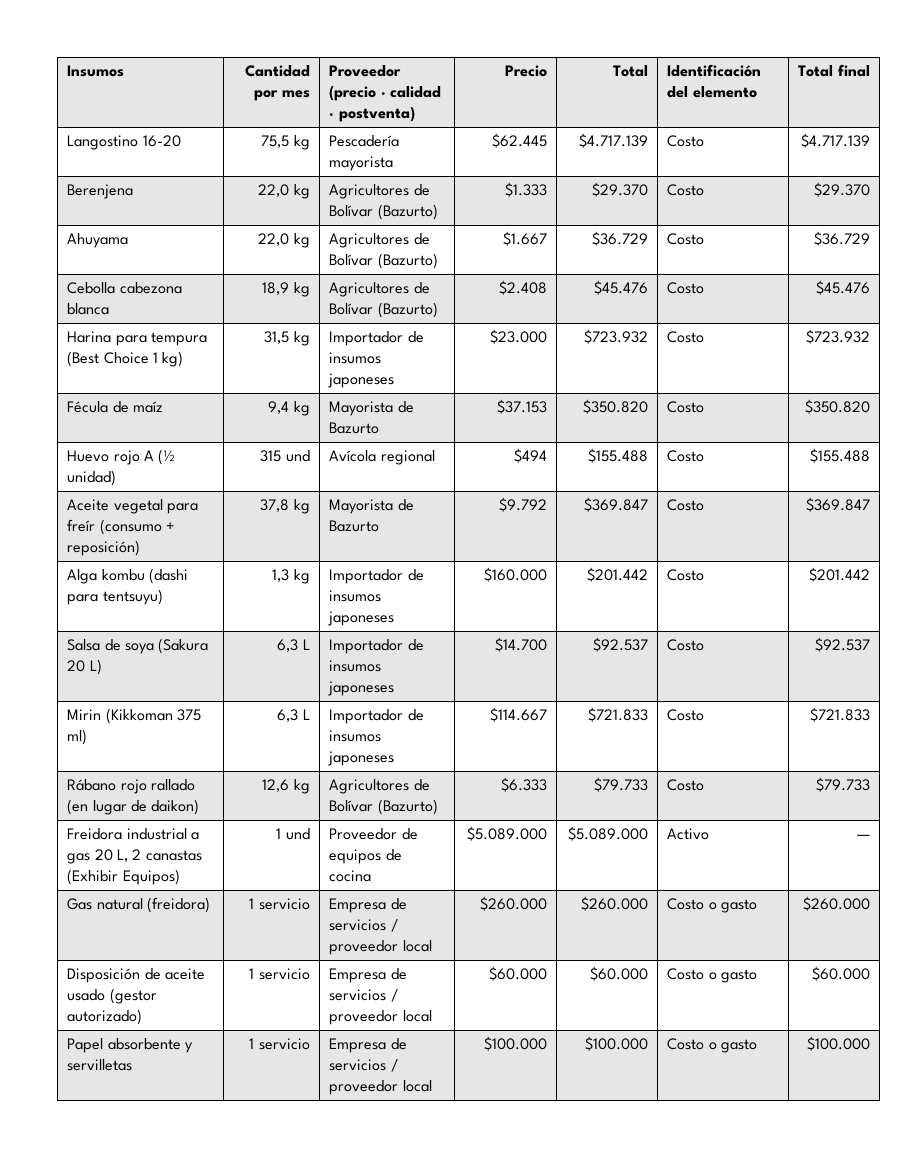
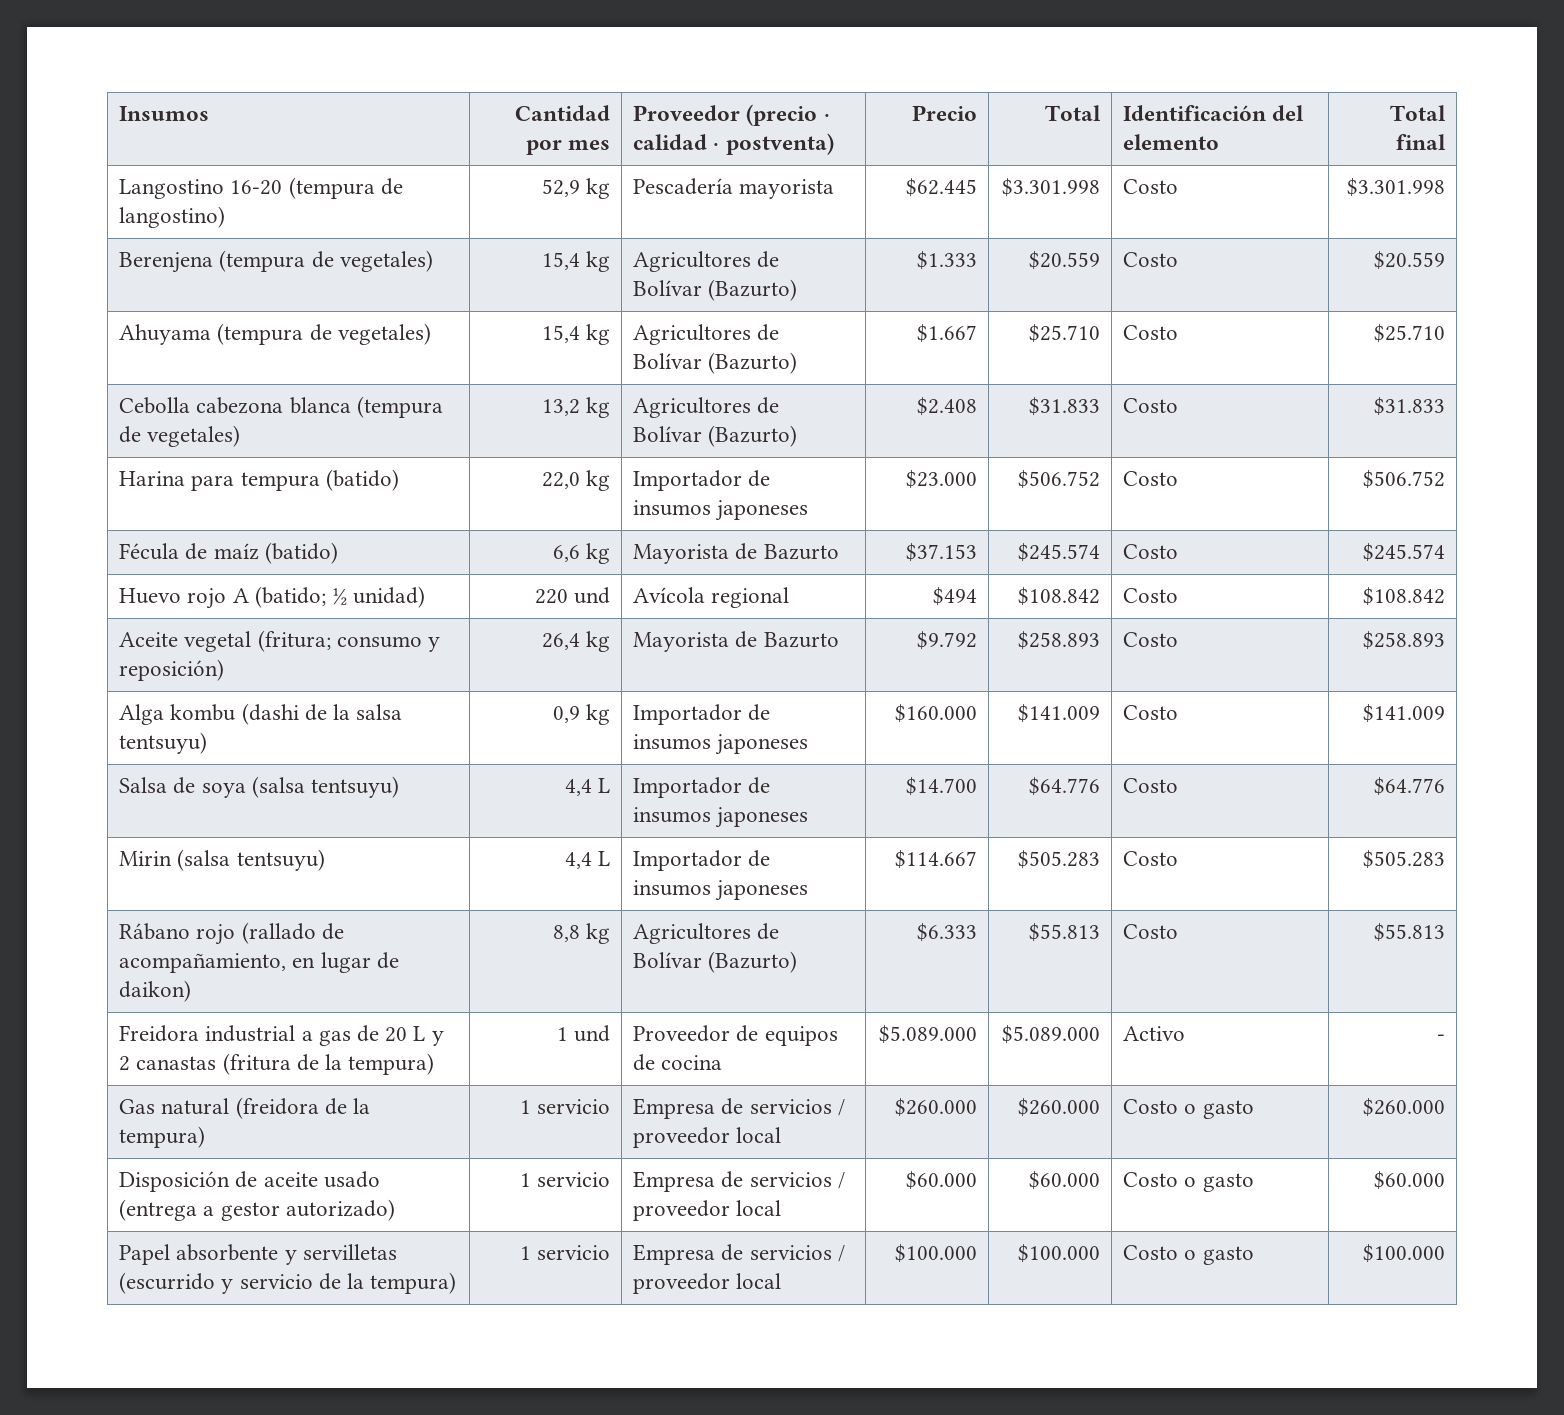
[261,135,290,148] | 75,5 -> [288,177,403,199] [119,206,226,228] [541,179,580,197] (tempura de langostino) | 52,9
[578,133,648,148] [667,135,705,147] [800,133,870,148] $4.717.139 | Costo | $4.717.139 -> [1001,178,1100,197] [1123,179,1179,194] [1346,178,1445,197] $3.301.998 | Costo | $3.301.998
[258,184,290,197] | 22,0 -> [219,250,433,272] [541,252,580,270] (tempura de vegetales) | 15,4
[591,182,648,197] [667,184,705,196] [813,182,870,197] $29.370 | Costo | $29.370 -> [1028,251,1100,270] [1123,252,1179,267] [1373,251,1445,270] $20.559 | Costo | $20.559
[258,233,290,246] | 22,0 -> [217,323,431,345] [541,325,580,343] (tempura de vegetales) | 15,4
[591,231,648,246] [667,233,705,245] [813,231,870,246] $36.729 | Costo | $36.729 -> [1028,324,1100,343] [1123,325,1179,340] [1373,324,1445,343] $25.710 | Costo | $25.710
[262,282,290,295] | 18,9 -> [356,396,443,418] [119,425,241,447] [541,399,580,416] (tempura de vegetales) | 13,2
[593,280,648,295] [667,282,705,294] [815,280,870,295] $45.476 | Costo | $45.476 -> [1028,397,1100,416] [1123,398,1179,413] [1373,397,1445,416] $31.833 | Costo | $31.833
[67,351,184,367] [264,331,290,344] (Best Choice 1 kg) | 31,5 -> [325,469,399,491] [541,472,580,489] (batido) | 22,0
[583,329,648,344] [667,331,705,343] [805,329,870,344] $723.932 | Costo | $723.932 -> [1017,470,1100,489] [1123,471,1179,486] [1362,470,1445,489] $506.752 | Costo | $506.752
[268,401,290,414] | 9,4 -> [264,542,338,564] [552,545,580,562] (batido) | 6,6
[582,399,648,414] [667,401,705,413] [804,399,870,414] $350.820 | Costo | $350.820 -> [1017,543,1100,562] [1123,544,1179,559] [1362,543,1445,562] $245.574 | Costo | $245.574
[158,449,176,465] (½ -> [254,586,347,608] (batido; ½
[260,450,282,462] 315 -> [534,589,568,604] 220
[587,448,648,463] [667,450,705,462] [809,448,870,463] $155.488 | Costo | $155.488 -> [1017,587,1100,606] [1123,588,1179,603] [1362,587,1445,606] $108.842 | Costo | $108.842
[166,503,198,514] [67,519,175,535] para freír (consumo + -> [257,630,440,652] (fritura; consumo y
[260,499,290,512] 37,8 -> [541,633,580,650] 26,4
[583,497,648,512] [667,499,705,511] [805,497,870,512] $369.847 | Costo | $369.847 -> [1017,631,1100,650] [1123,632,1179,647] [1362,631,1445,650] $258.893 | Costo | $258.893
[67,589,163,605] [272,569,290,582] para tentsuyu) | 1,3 -> [304,704,403,721] [119,732,208,754] [552,706,580,723] de la salsa tentsuyu) | 0,9
[586,567,648,582] [667,569,705,581] [808,567,870,582] $201.442 | Costo | $201.442 -> [1017,704,1100,723] [1123,705,1179,720] [1362,704,1445,723] $141.009 | Costo | $141.009
[158,638,209,654] [67,659,102,675] [277,639,299,652] (Sakura 20 L) | 6,3 -> [251,776,399,798] [564,779,592,796] (salsa tentsuyu) | 4,4
[592,637,648,652] [667,639,705,651] [814,637,870,652] $92.537 | Costo | $92.537 -> [1028,777,1100,796] [1123,778,1179,793] [1373,777,1445,796] $64.776 | Costo | $64.776
[105,708,201,724] [67,729,88,745] [277,709,299,722] (Kikkoman 375 ml) | 6,3 -> [177,849,325,871] [564,852,592,869] (salsa tentsuyu) | 4,4
[587,707,648,722] [667,709,705,721] [809,707,870,722] $721.833 | Costo | $721.833 -> [1017,850,1100,869] [1123,851,1179,866] [1362,850,1445,869] $505.283 | Costo | $505.283
[150,779,195,791] [67,799,89,815] rallado (en -> [241,922,344,944] [119,953,316,973] (rallado de acompañamiento, en
[262,779,290,792] 12,6 -> [552,925,580,942] 8,8
[593,777,648,792] [667,779,705,791] [815,777,870,792] $79.733 | Costo | $79.733 -> [1028,923,1100,942] [1123,924,1179,939] [1373,923,1445,942] $55.813 | Costo | $55.813
[94,849,202,862] [67,869,180,885] 20 L, 2 canastas (Exhibir Equipos) -> [356,1025,444,1046] [119,1053,435,1075] de 20 L y 2 canastas (fritura de la tempura)
[856,834,870,839] — -> [1436,1034,1445,1041] -
[146,897,210,913] (freidora) -> [235,1097,370,1119] [119,1126,206,1148] (freidora de la tempura)
[109,988,157,1004] (gestor -> [119,1199,280,1221] (entrega a gestor
(133, 1065) none -> [119,1272,457,1294] (escurrido y servicio de la tempura)

